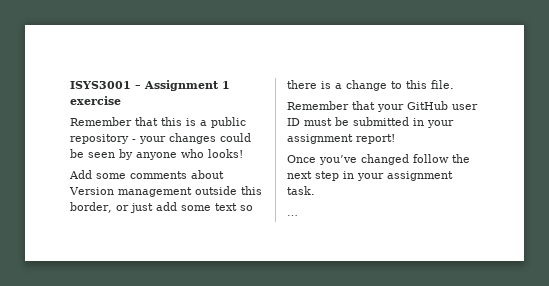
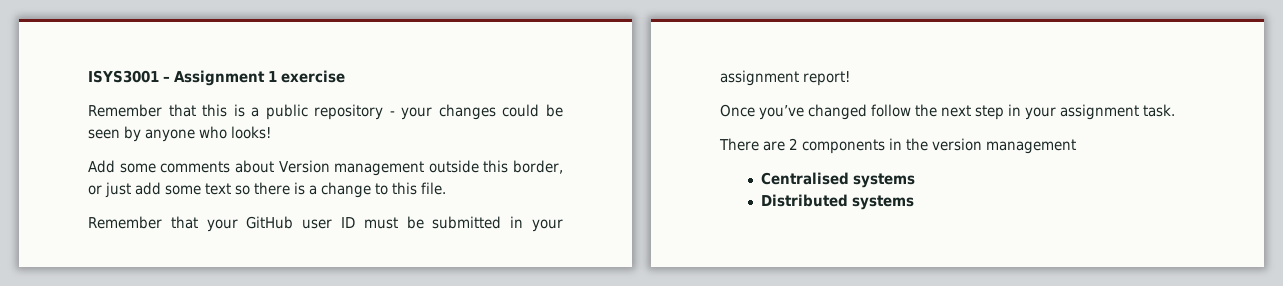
[287,215,298,216] … -> [719,138,1076,154] [760,172,915,188] [760,194,914,210] There are 2 components in the version management // Centralised systems // Distributed systems

